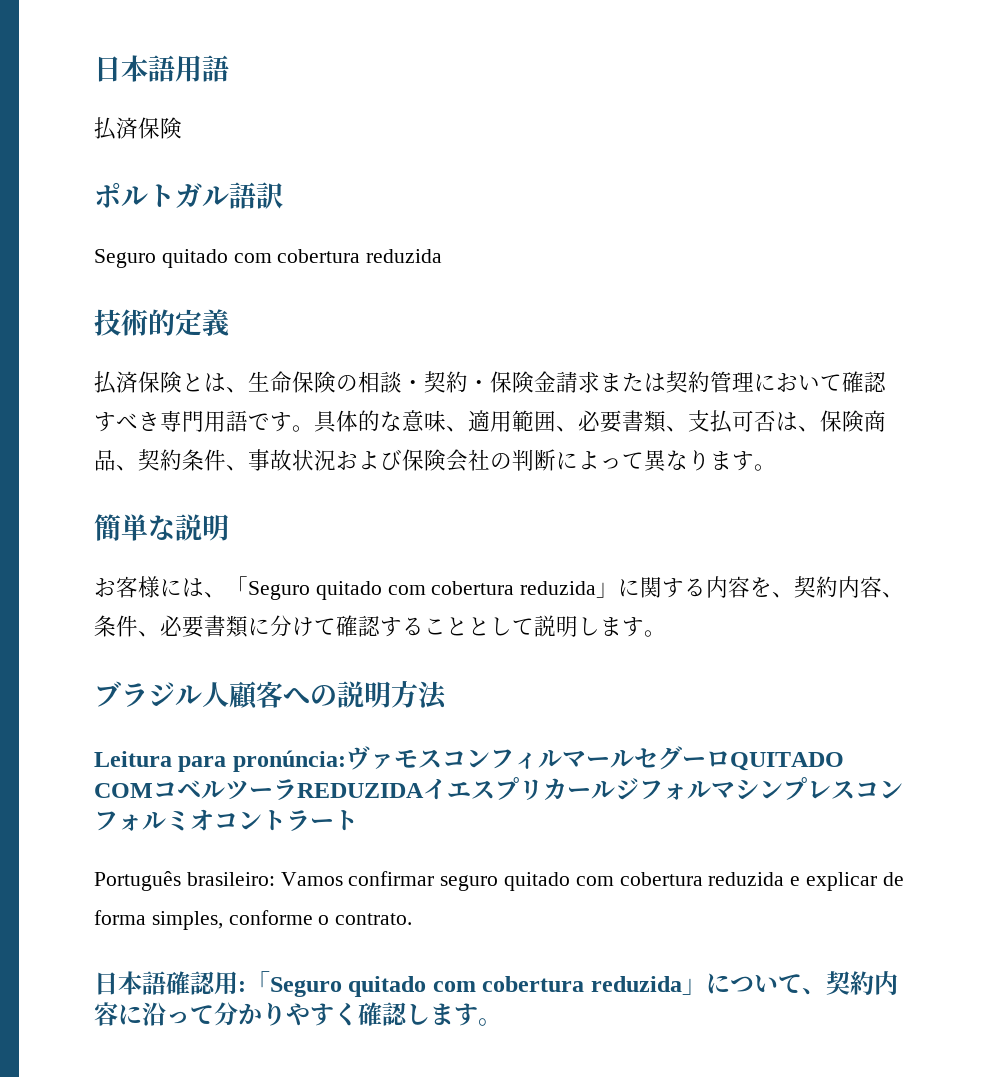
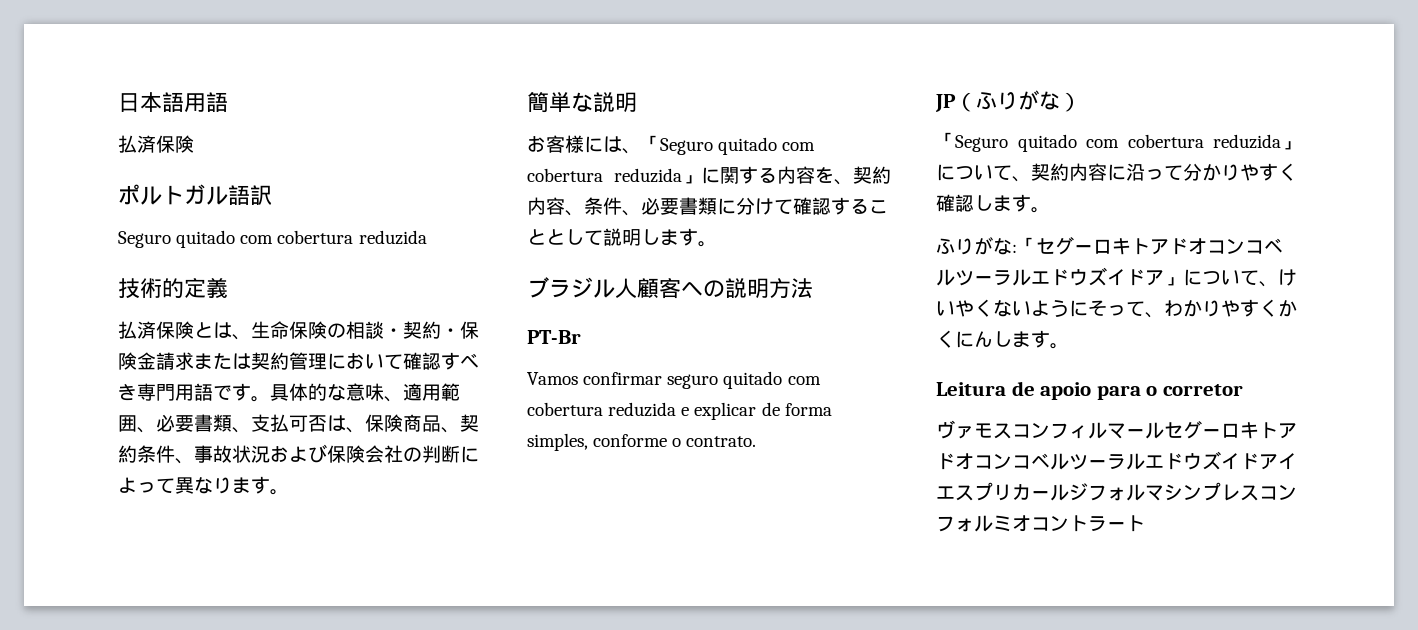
[94,746,844,772] [94,777,903,800] [94,809,358,831] [94,871,275,891] Leitura para pronúncia:ヴァモスコンフィルマールセグーロQUITADO COMコベルツーラREDUZIDAイエスプリカールジフォルマシンプレスコンフォルミオコントラート // Português brasileiro: -> [527,330,581,344] PT-Br //
[94,971,246,995] 日本語確認用: -> [935,90,1081,112] JP（ふりがな） //
(502, 1022) none -> [936,237,1283,255] [936,267,1297,287] [936,299,1297,318] [936,330,1069,349] [936,381,1243,400] [936,420,1297,439] [936,451,1297,470] [936,482,1297,501] [936,515,1145,532] // ふりがな:「セグーロキトアドオコンコベルツーラルエドウズイドア」について、けいやくないようにそって、わかりやすくかくにんします。 // Leitura de apoio para o corretor // ヴァモスコンフィルマールセグーロキトアドオコンコベルツーラルエドウズイドアイエスプリカールジフォルマシンプレスコンフォルミオコントラート

